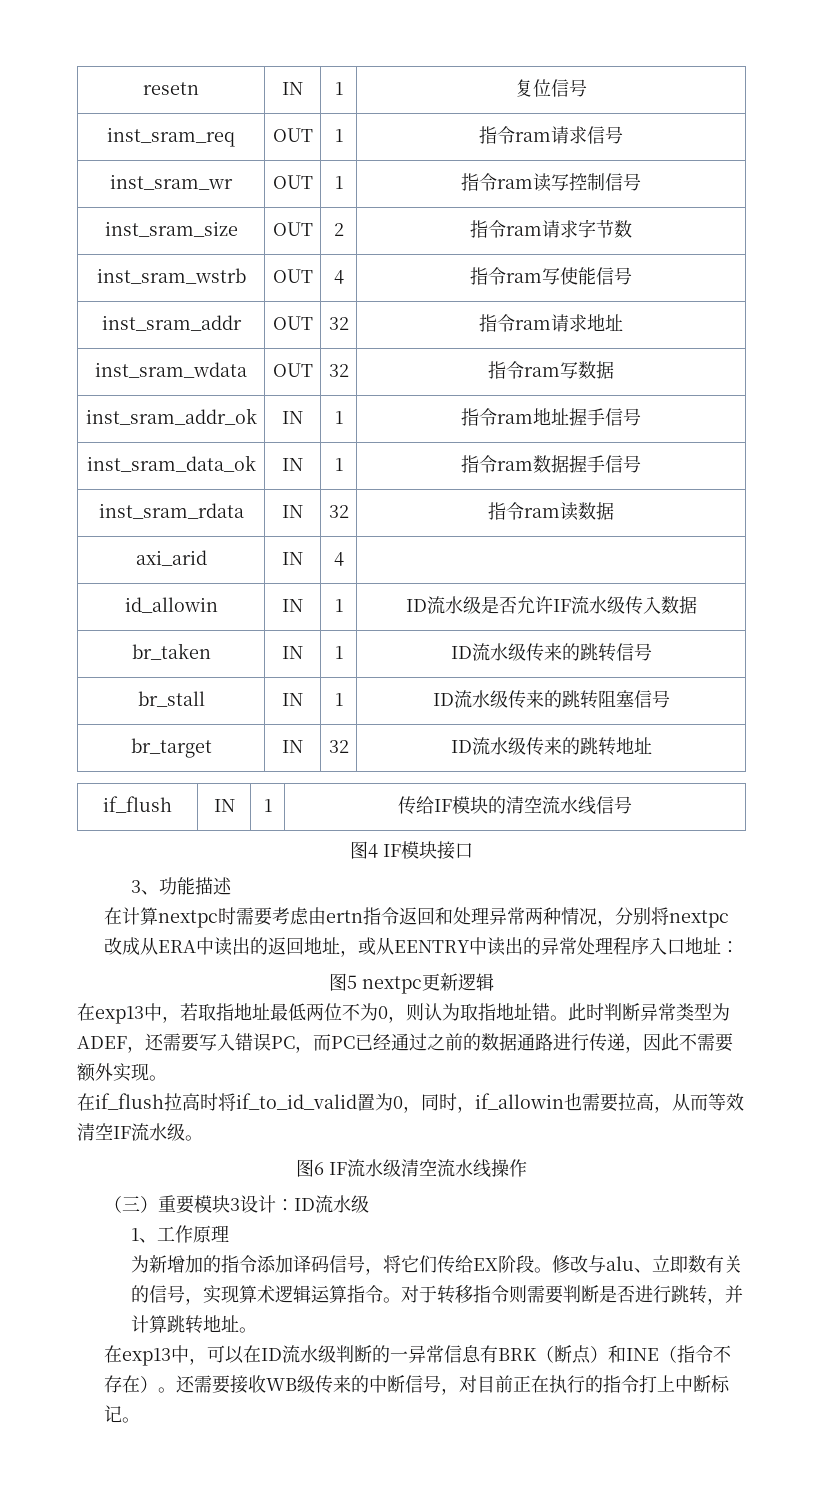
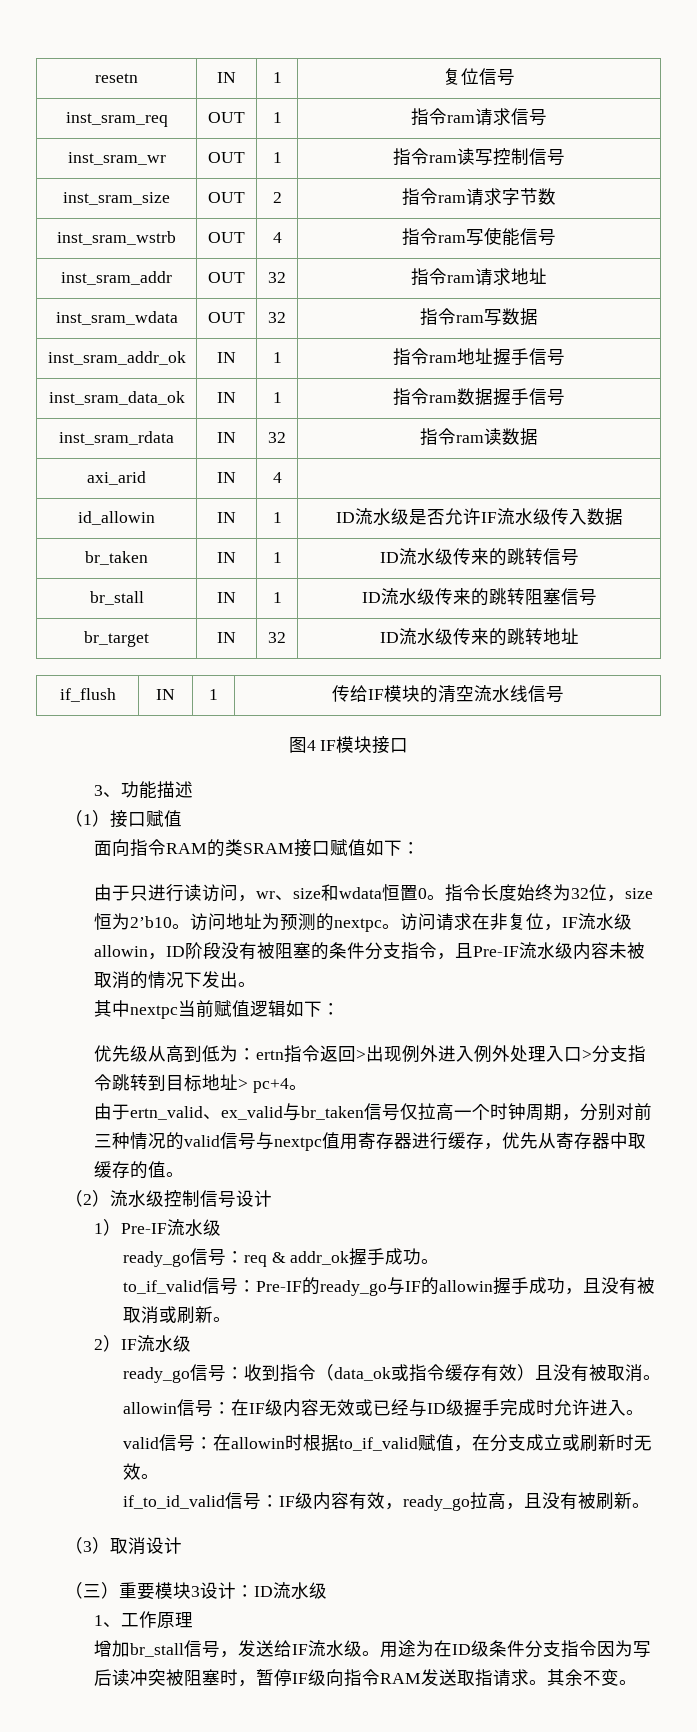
[103,907,729,928] [103,937,739,957] [329,973,494,994] [77,1003,730,1024] [77,1033,733,1053] [77,1063,167,1082] [77,1093,744,1113] [77,1123,203,1141] [296,1159,527,1178] 在计算nextpc时需要考虑由ertn指令返回和处理异常两种情况，分别将nextpc改成从ERA中读出的返回地址，或从EENTRY中读出的异常处理程序入口地址： // 图5 nextpc更新逻辑 // 在exp13中，若取指地址最低两位不为0，则认为取指地址错。此时判断异常类型为ADEF，还需要写入错误PC，而PC已经通过之前的数据通路进行传递，因此不需要额外实现。 // 在if_flush拉高时将if_to_id_valid置为0，同时，if_allowin也需要拉高，从而等效清空IF流水级。 // 图6 IF流水级清空流水线操作 -> [64,810,182,828] [93,839,420,857] [93,884,653,902] [93,913,632,932] [93,942,645,960] [93,971,256,989] [93,1000,340,1019] [93,1045,646,1063] [93,1074,307,1093] [93,1103,652,1121] [93,1132,646,1151] [93,1161,184,1179] [64,1190,272,1208] [93,1219,221,1236] [122,1248,440,1267] [122,1277,655,1296] [122,1306,231,1324] [93,1335,191,1352] [122,1364,661,1383] [122,1399,644,1417] [122,1434,652,1452] [122,1463,159,1480] [122,1492,650,1511] [64,1537,182,1555] （1）接口赋值 // 面向指令RAM的类SRAM接口赋值如下： // 由于只进行读访问，wr、size和wdata恒置0。指令长度始终为32位，size恒为2’b10。访问地址为预测的nextpc。访问请求在非复位，IF流水级allowin，ID阶段没有被阻塞的条件分支指令，且Pre-IF流水级内容未被取消的情况下发出。 // 其中nextpc当前赋值逻辑如下： // 优先级从高到低为：ertn指令返回>出现例外进入例外处理入口>分支指令跳转到目标地址> pc+4。 // 由于ertn_valid、ex_valid与br_taken信号仅拉高一个时钟周期，分别对前三种情况的valid信号与nextpc值用寄存器进行缓存，优先从寄存器中取缓存的值。 // （2）流水级控制信号设计 // 1）Pre-IF流水级 // ready_go信号：req & addr_ok握手成功。 // to_if_valid信号：Pre-IF的ready_go与IF的allowin握手成功，且没有被取消或刷新。 // 2）IF流水级 // ready_go信号：收到指令（data_ok或指令缓存有效）且没有被取消。 // allowin信号：在IF级内容无效或已经与ID级握手完成时允许进入。 // valid信号：在allowin时根据to_if_valid赋值，在分支成立或刷新时无效。 // if_to_id_valid信号：IF级内容有效，ready_go拉高，且没有被刷新。 // （3）取消设计
[130,1255,742,1275] [130,1285,743,1305] [130,1315,257,1334] [103,1345,731,1366] [103,1375,730,1395] [103,1405,122,1423] 为新增加的指令添加译码信号，将它们传给EX阶段。修改与alu、立即数有关的信号，实现算术逻辑运算指令。对于转移指令则需要判断是否进行跳转，并计算跳转地址。 // 在exp13中，可以在ID流水级判断的一异常信息有BRK（断点）和INE（指令不存在）。还需要接收WB级传来的中断信号，对目前正在执行的指令打上中断标记 -> [93,1640,651,1658] [93,1669,619,1687] 增加br_stall信号，发送给IF流水级。用途为在ID级条件分支指令因为写后读冲突被阻塞时，暂停IF级向指令RAM发送取指请求。其余不变

